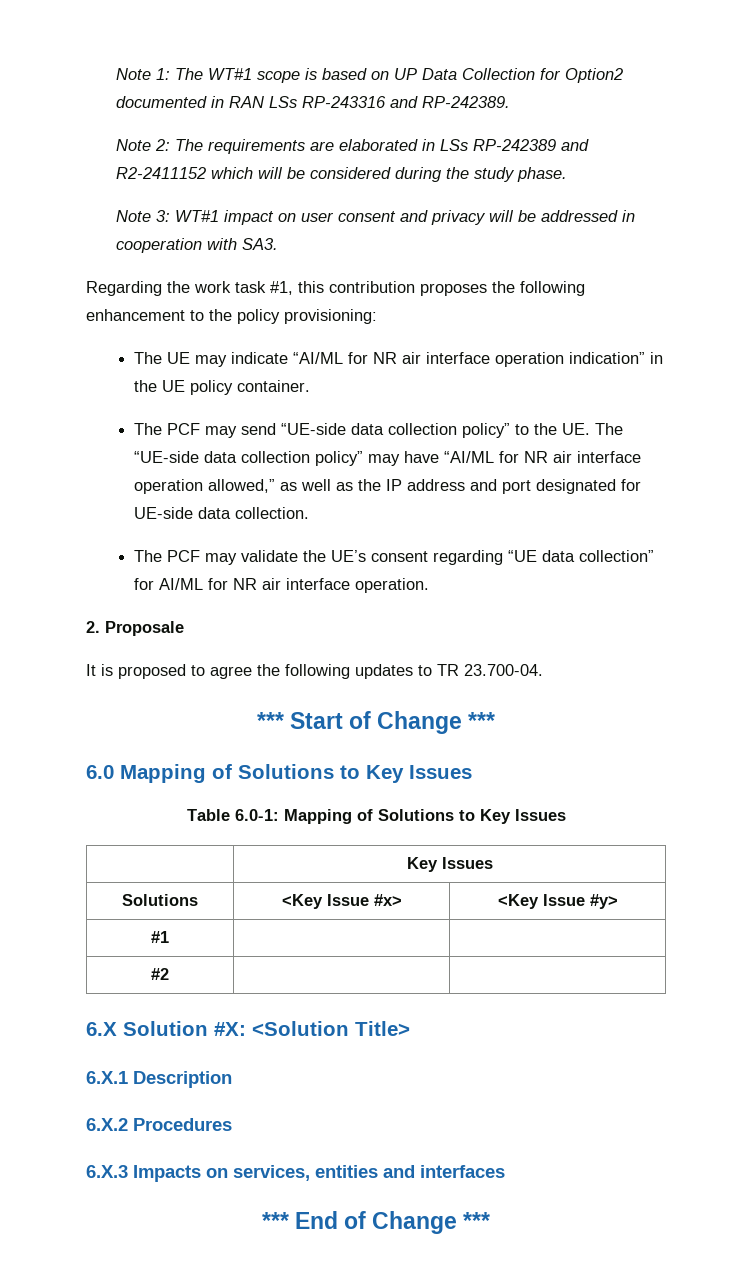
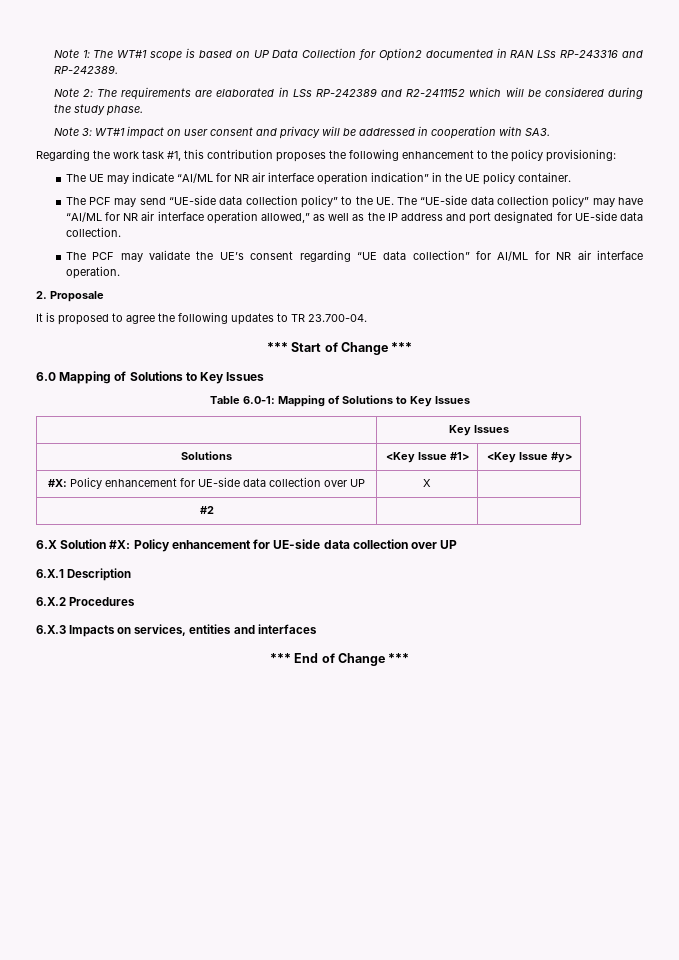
[373,894,402,906] #x> -> [449,452,469,460] #1>
[151,931,169,943] [151,968,169,980] [86,1021,410,1036] #1 | | // #2 | | // 6.X Solution #X: <Solution Title> -> [47,477,365,489] [423,479,431,487] [199,506,214,514] [36,539,458,552] #X: Policy enhancement for UE-side data collection over UP | X | // #2 | | // 6.X Solution #X: Policy enhancement for UE-side data collection over UP

